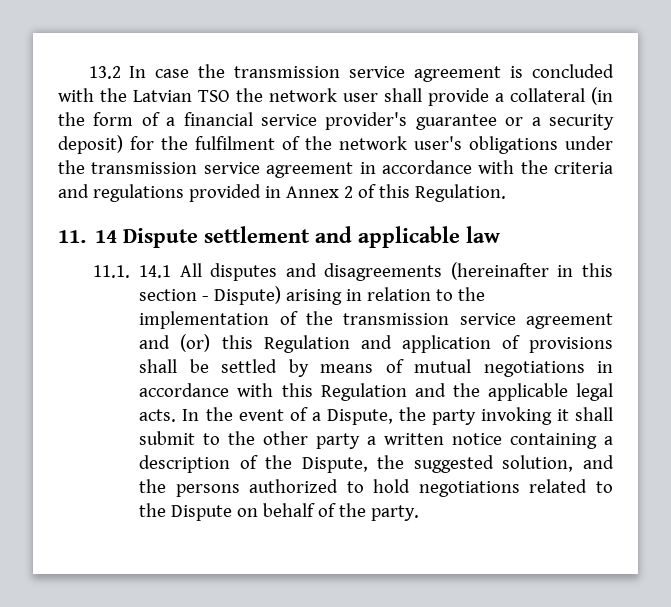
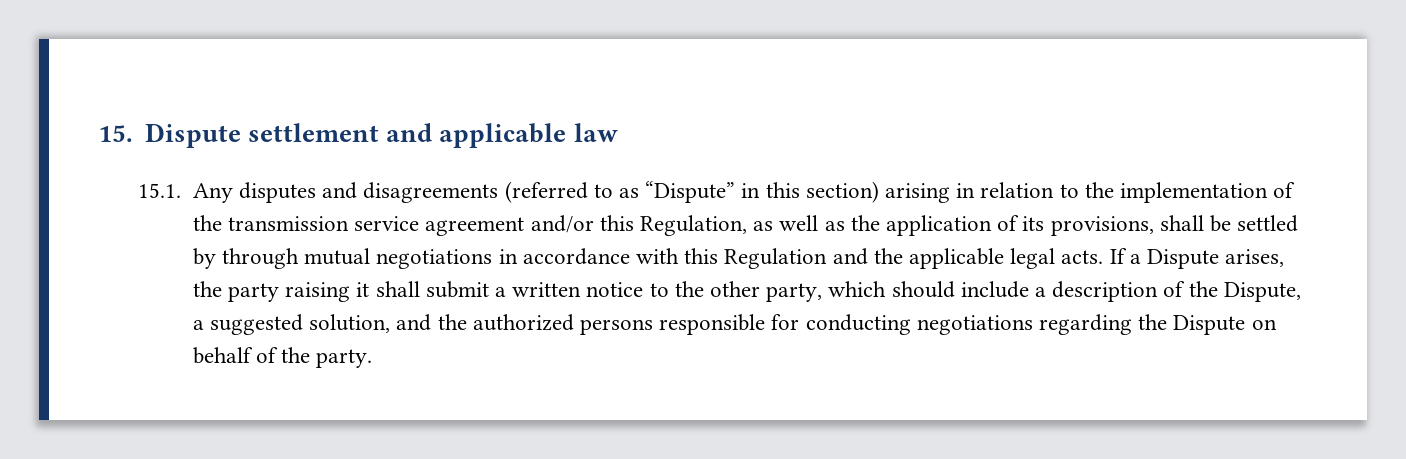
[88,64,614,82] [58,87,613,106] [58,112,614,130] [58,135,613,154] [58,160,613,178] [58,184,506,202] [58,230,118,243] 13.2 In case the transmission service agreement is concluded with the Latvian TSO the network user shall provide a collateral (in the form of a financial service provider's guarantee or a security deposit) for the fulfilment of the network user's obligations under the transmission service agreement in accordance with the criteria and regulations provided in Annex 2 of this Regulation. // 11. 14 -> [98,125,133,142] 15.
[93,262,613,281] [139,286,282,305] 11.1. 14.1 All disputes and disagreements (hereinafter in this section - Dispute) -> [138,181,879,203] 15.1. Any disputes and disagreements (referred to as “Dispute” in this section)
[139,334,613,353] and (or) this Regulation and application of provisions -> [530,215,1154,236] and/or this Regulation, as well as the application of its provisions,
[320,359,404,373] means of -> [221,248,299,269] through
[182,407,393,425] In the event of a Dispute, -> [1109,248,1285,269] If a Dispute arises,
[480,407,552,425] invoking -> [285,282,351,302] raising
[203,431,598,449] to the other party a written notice containing -> [494,281,1029,302] a written notice to the other party, which should include
[377,455,405,469] the -> [192,320,204,330] a
[175,479,613,497] persons authorized to hold negotiations related to -> [472,314,1133,335] authorized persons responsible for conducting negotiations regarding

